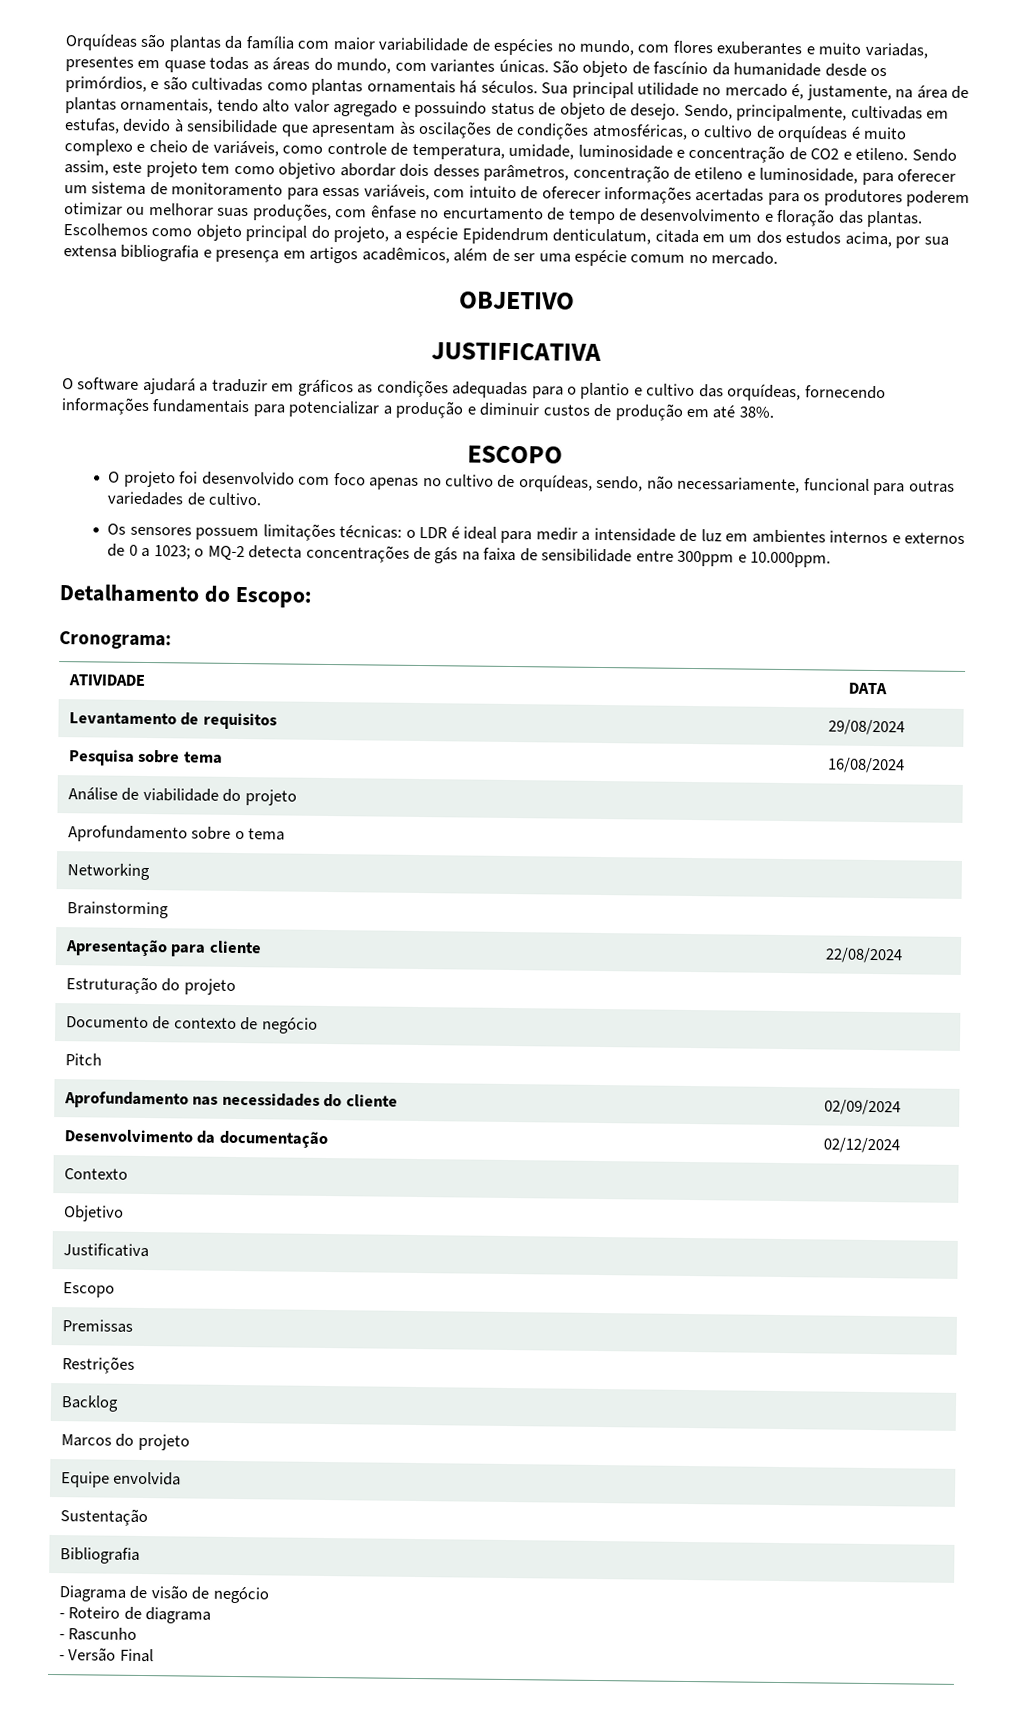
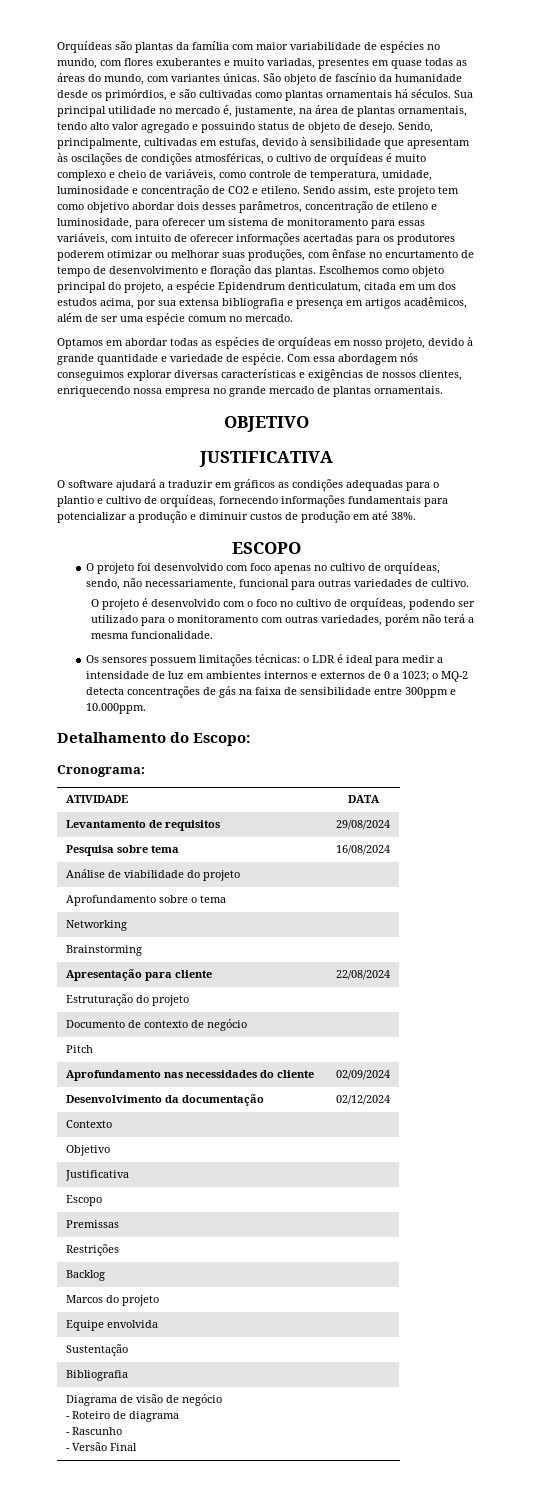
(779, 258) none -> [57,337,473,349] [57,353,418,365] [57,369,462,381] [57,386,443,397] // Optamos em abordar todas as espécies de orquídeas em nosso projeto, devido à grande quantidade e variedade de espécie. Com essa abordagem nós conseguimos explorar diversas características e exigências de nossos clientes, enriquecendo nossa empresa no grande mercado de plantas ornamentais.
[698,384,724,398] das -> [144,496,157,504] de
(262, 499) none -> [91,598,476,610] [91,614,475,626] [91,631,214,639] // O projeto é desenvolvido com o foco no cultivo de orquídeas, podendo ser utilizado para o monitoramento com outras variedades, porém não terá a mesma funcionalidade.

